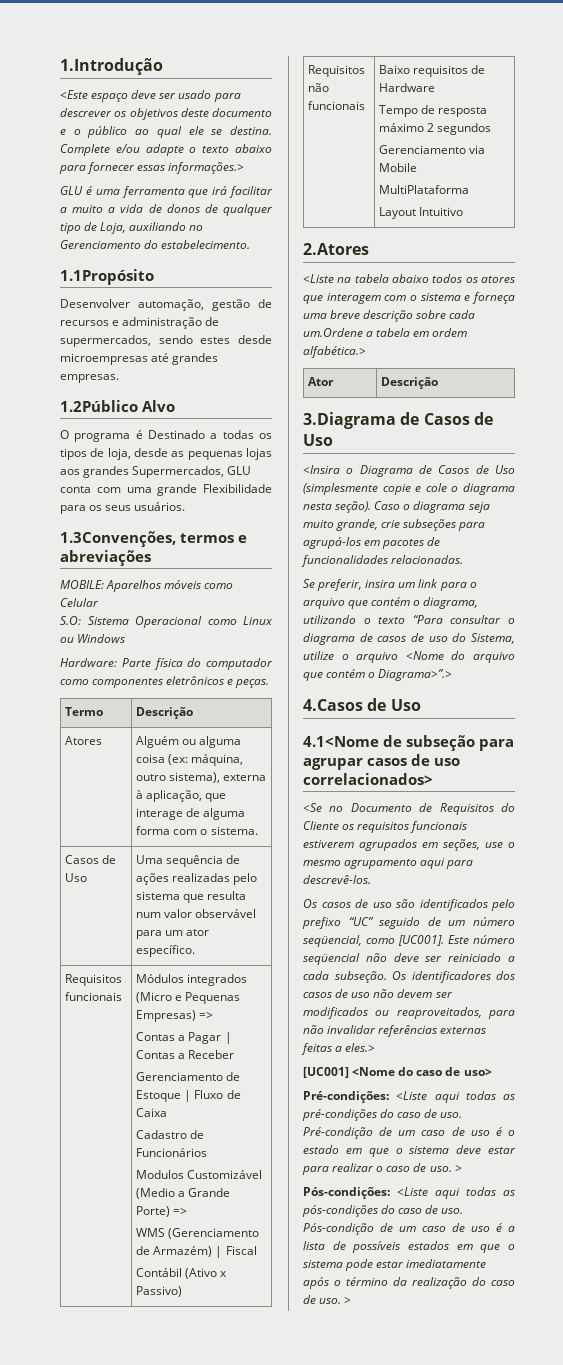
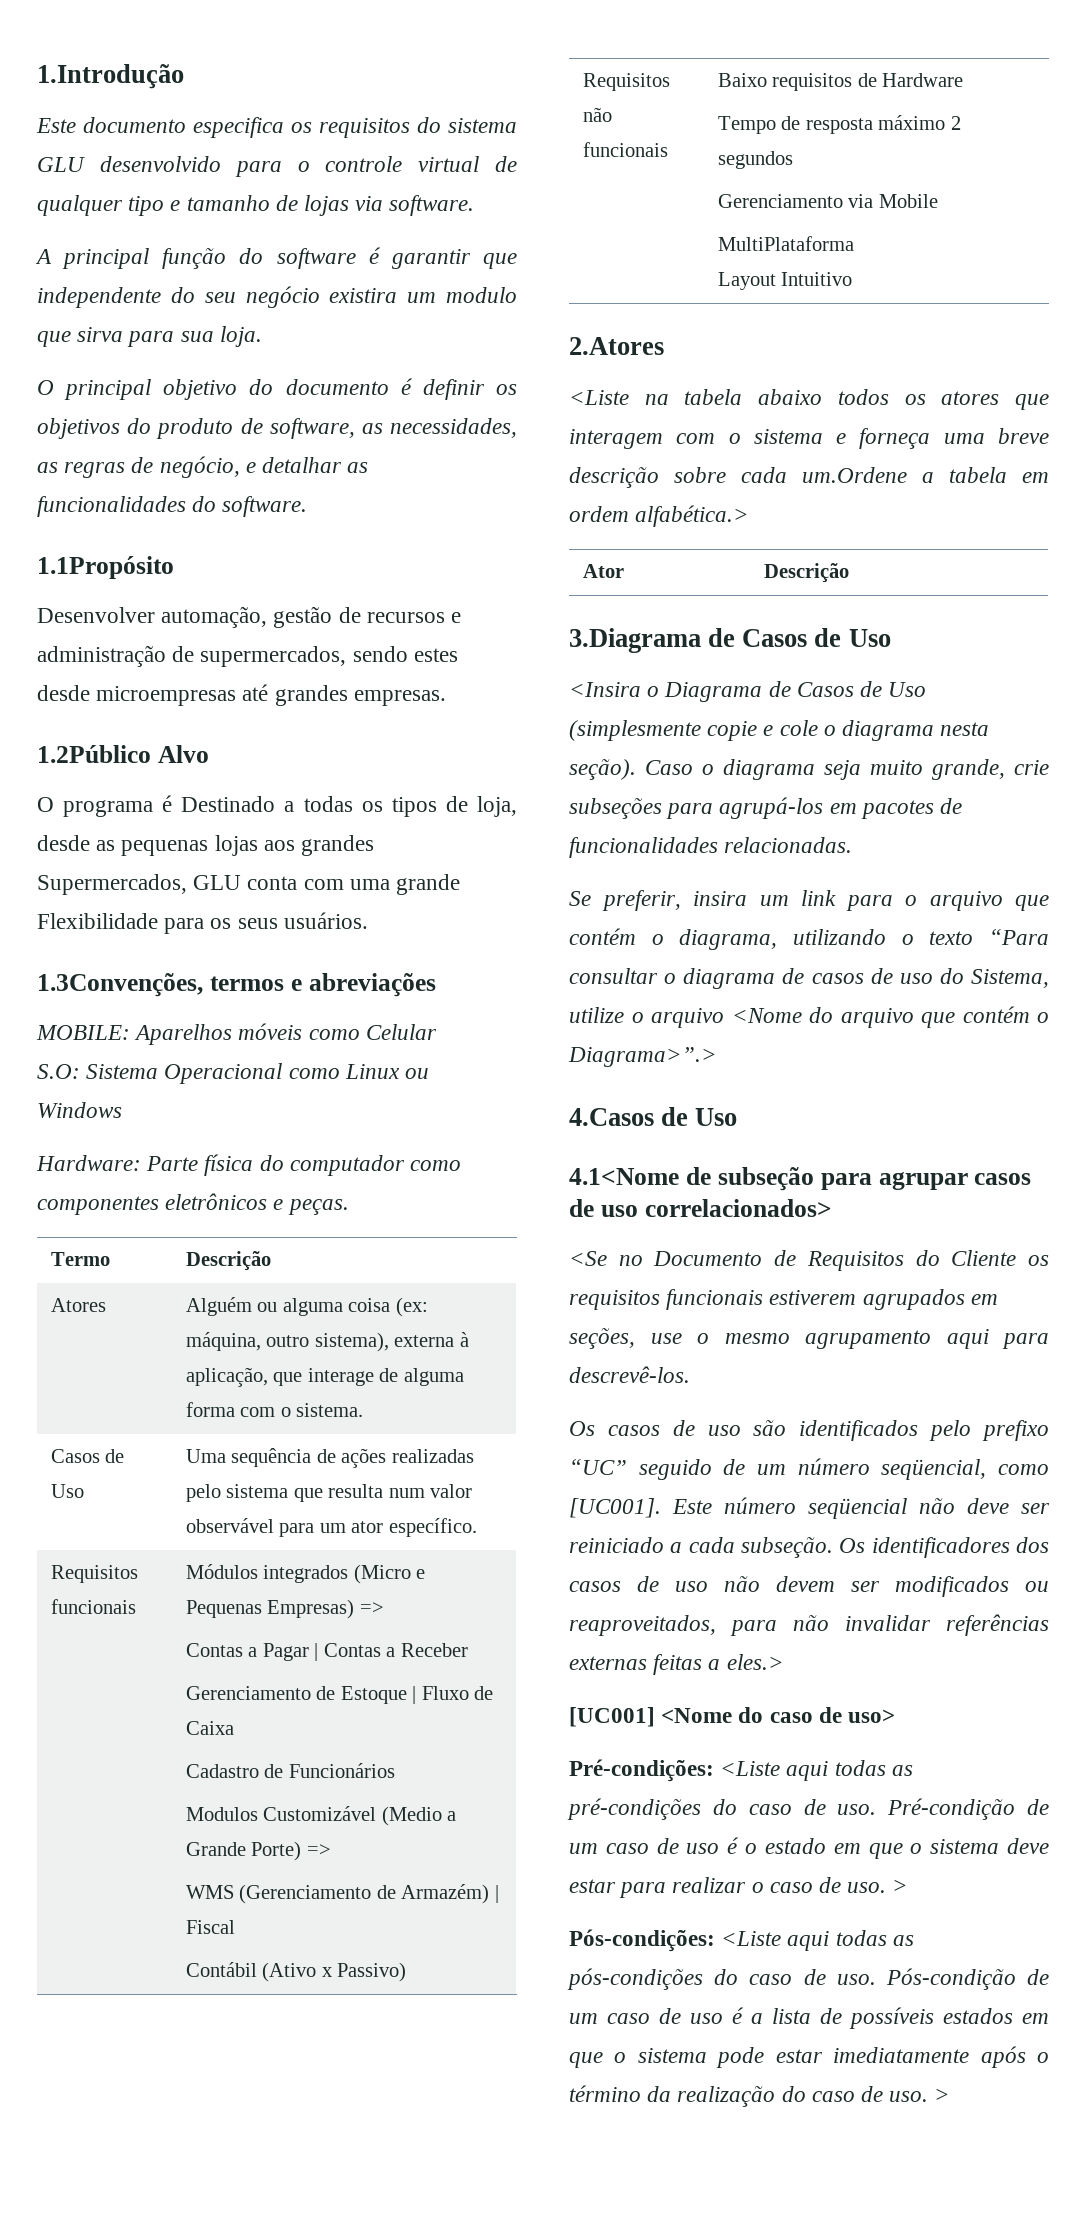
[60,90,241,102] [60,108,272,120] [60,126,272,138] [60,144,272,156] [59,162,245,174] [60,186,273,198] [60,204,273,216] [60,222,204,234] [60,240,251,249] <Este espaço deve ser usado para descrever os objetivos deste documento e o público ao qual ele se destina. Complete e/ou adapte o texto abaixo para fornecer essas informações.> // GLU é uma ferramenta que irá facilitar a muito a vida de donos de qualquer tipo de Loja, auxiliando no Gerenciamento do estabelecimento. -> [36,117,517,138] [37,156,517,177] [37,195,475,216] [35,247,517,269] [37,286,517,308] [37,326,262,347] [37,378,517,400] [37,418,517,439] [37,456,369,478] [37,496,308,517] Este documento especifica os requisitos do sistema GLU desenvolvido para o controle virtual de qualquer tipo e tamanho de lojas via software. // A principal função do software é garantir que independente do seu negócio existira um modulo que sirva para sua loja. // O principal objetivo do documento é definir os objetivos do produto de software, as necessidades, as regras de negócio, e detalhar as funcionalidades do software.

